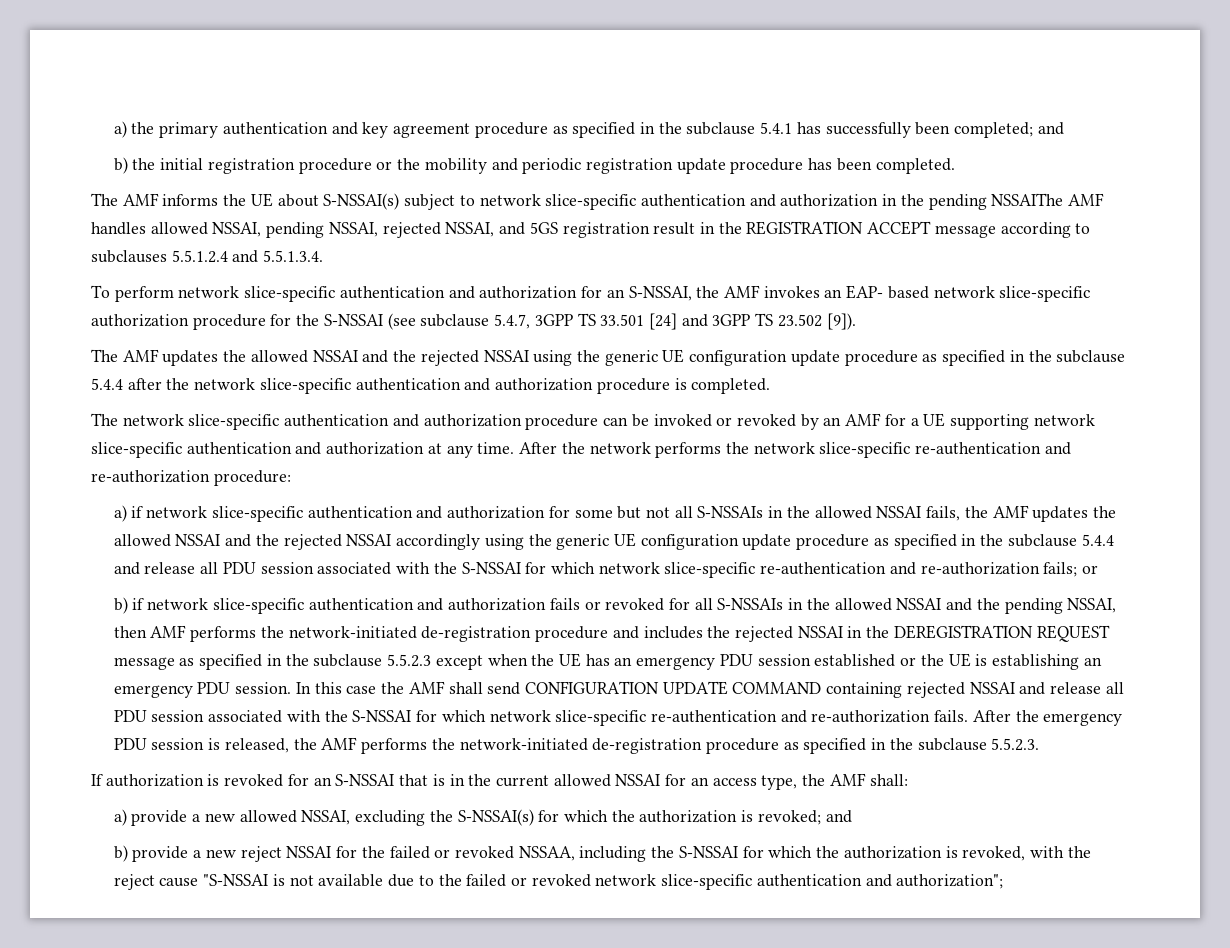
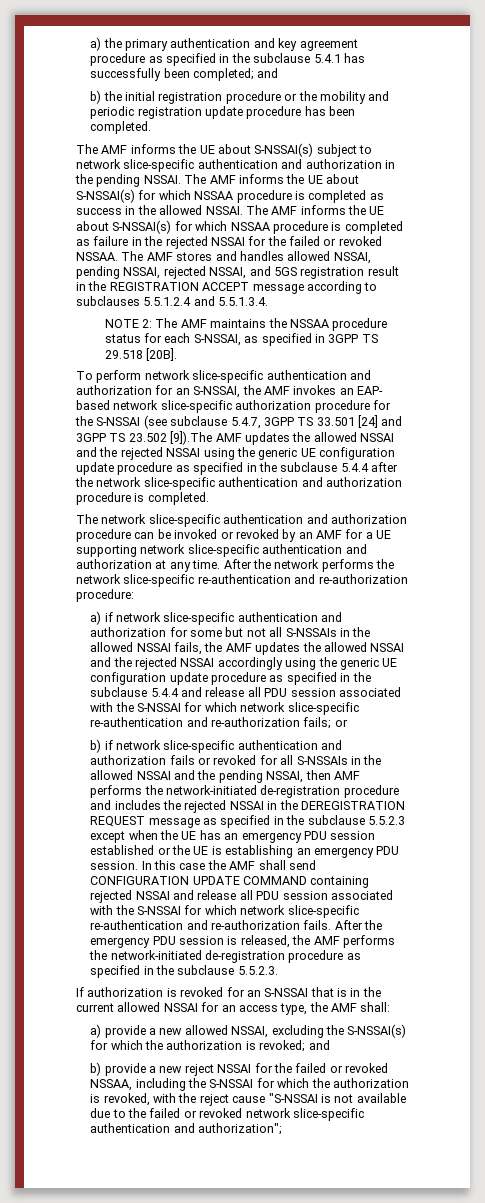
[991,193,1105,206] NSSAIThe AMF -> [143,174,359,184] [76,189,384,203] [76,205,385,215] [76,220,403,234] [76,236,382,249] [76,251,237,261] NSSAI. The AMF informs the UE about S-NSSAI(s) for which NSSAA procedure is completed as success in the allowed NSSAI. The AMF informs the UE about S-NSSAI(s) for which NSSAA procedure is completed as failure in the rejected NSSAI for the failed or revoked NSSAA. The AMF stores and
(324, 256) none -> [104,318,388,331] [104,333,378,346] [104,348,178,361] // NOTE 2: The AMF maintains the NSSAA procedure status for each S-NSSAI, as specified in 3GPP TS 29.518 [20B].
[826,313,856,330] [91,349,118,362] [9]). // The -> [170,431,213,445] [9]).The

